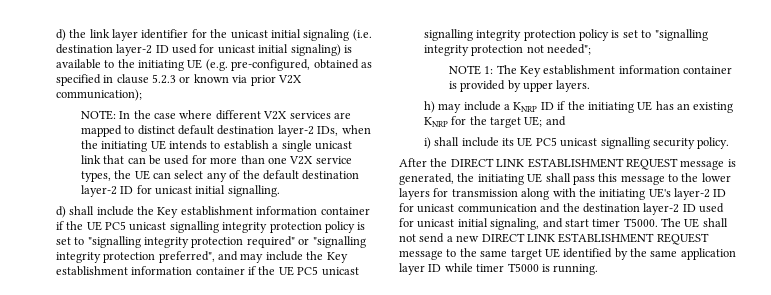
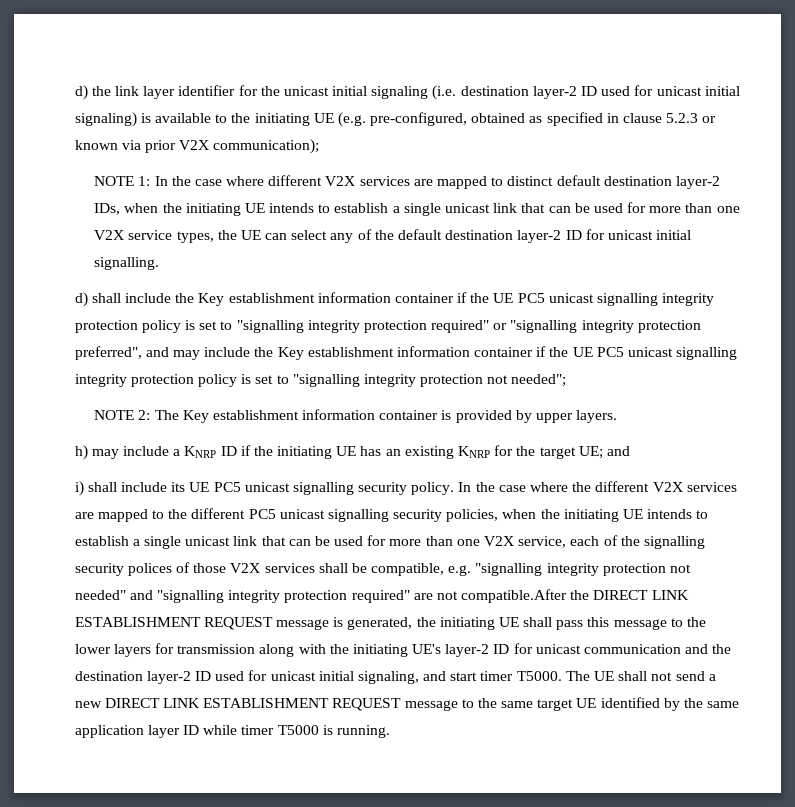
[80,110,116,120] NOTE: -> [94,176,151,186] NOTE 1:
[484,66,494,74] 1: -> [138,410,151,420] 2:
[399,158,427,167] // After -> [458,481,737,492] [74,508,709,522] [74,535,705,549] [74,562,691,576] [74,589,568,603] In the case where the different V2X services are mapped to the different PC5 unicast signalling security policies, when the initiating UE intends to establish a single unicast link that can be used for more than one V2X service, each of the signalling security polices of those V2X services shall be compatible, e.g. "signalling integrity protection not needed" and "signalling integrity protection required" are not compatible.After

